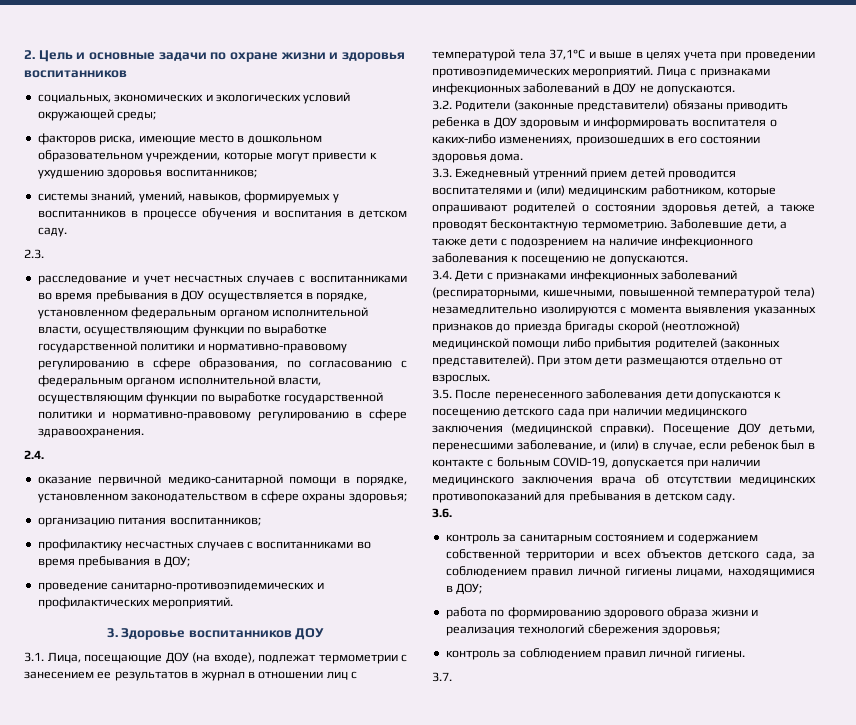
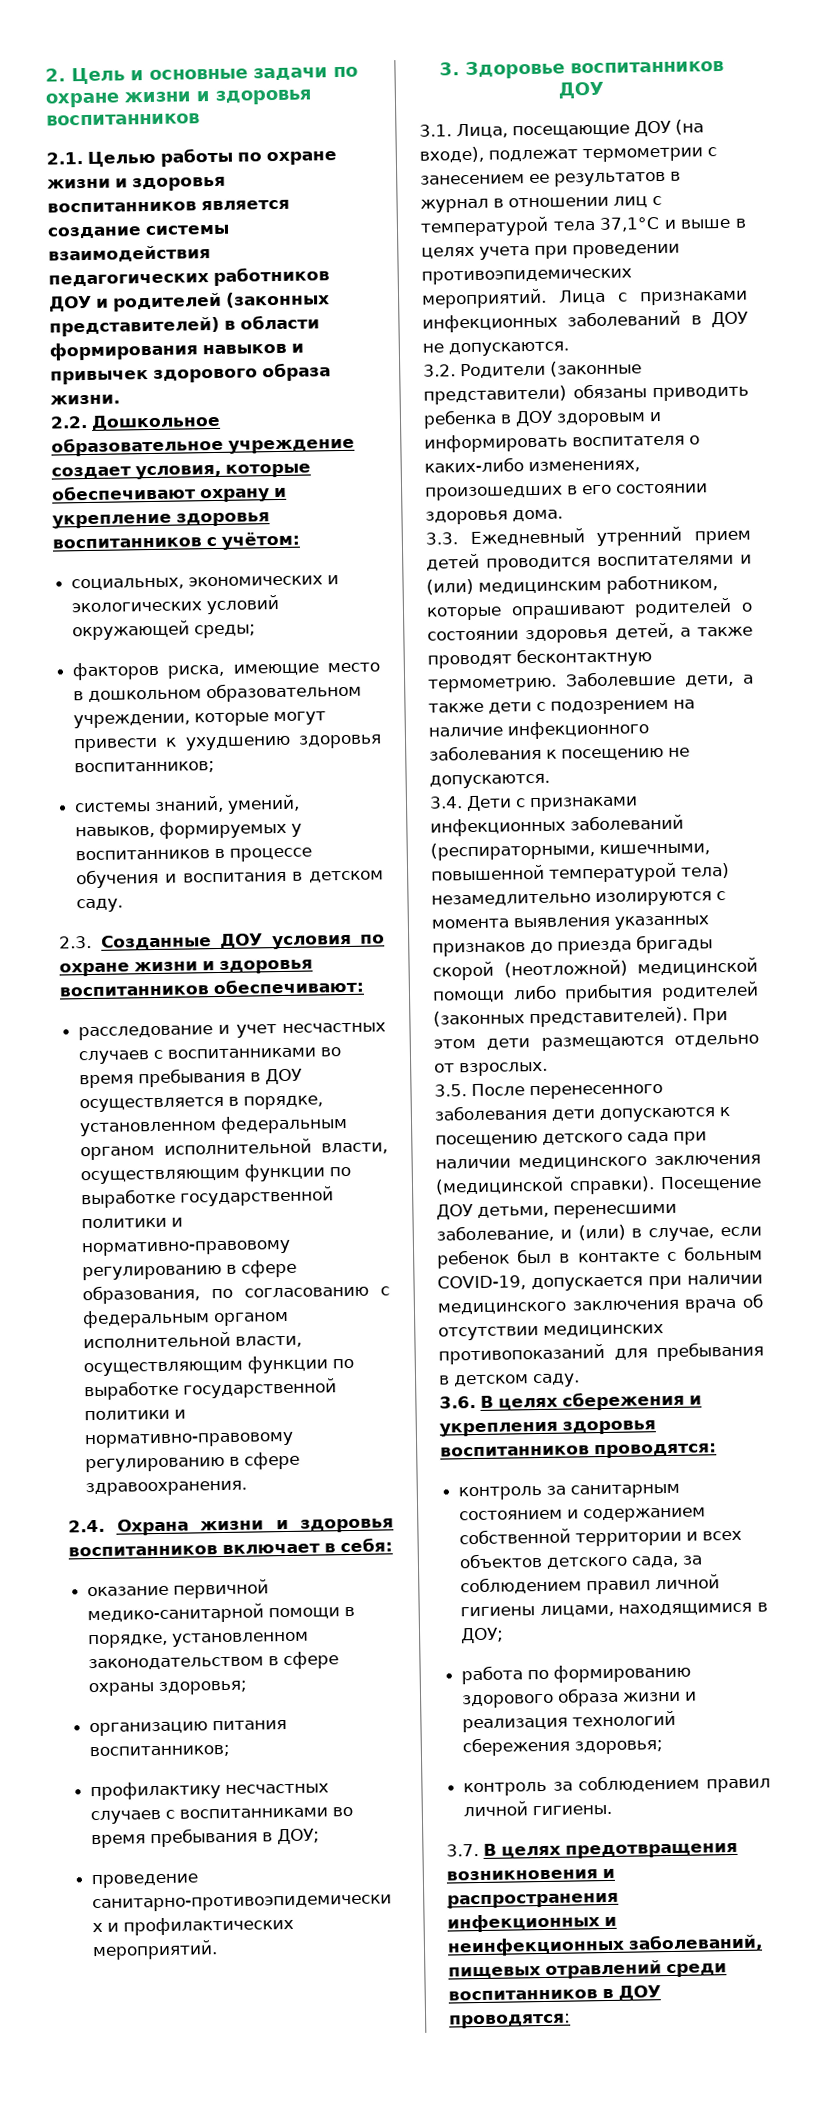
(127, 74) none -> [46,147,337,167] [47,176,226,192] [47,199,290,213] [47,224,230,239] [48,245,211,263] [48,266,330,287] [48,291,330,312] [49,314,320,337] [49,341,304,361] [50,362,331,385] [50,394,120,405] [50,413,221,431] [51,435,355,457] [51,463,311,480] [51,484,287,503] [52,512,270,529] [52,531,300,550] // 2.1. Целью работы по охране жизни и здоровья воспитанников является создание системы взаимодействия педагогических работников ДОУ и родителей (законных представителей) в области формирования навыков и привычек здорового образа жизни. // 2.2. Дошкольное образовательное учреждение создает условия, которые обеспечивают охрану и укрепление здоровья воспитанников с учётом:
(44, 254) none -> [100,933,385,950] [59,959,313,977] [59,977,364,997] Созданные ДОУ условия по охране жизни и здоровья воспитанников обеспечивают:
(44, 454) none -> [116,1518,394,1536] [68,1537,393,1557] Охрана жизни и здоровья воспитанников включает в себя:
(452, 513) none -> [480,1390,702,1411] [439,1420,656,1437] [440,1443,717,1459] В целях сбережения и укрепления здоровья воспитанников проводятся:
(452, 677) none -> [483,1842,738,1859] [446,1868,615,1881] [447,1892,619,1909] [447,1913,617,1933] [447,1933,763,1957] [448,1960,727,1979] [448,1985,661,2001] [449,2013,571,2029] В целях предотвращения возникновения и распространения инфекционных и неинфекционных заболеваний, пищевых отравлений среди воспитанников в ДОУ проводятся:

